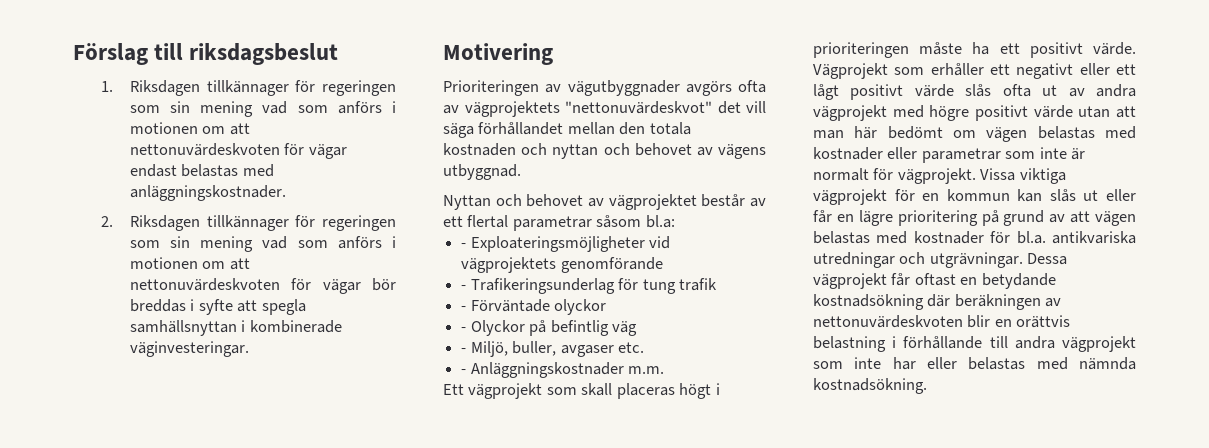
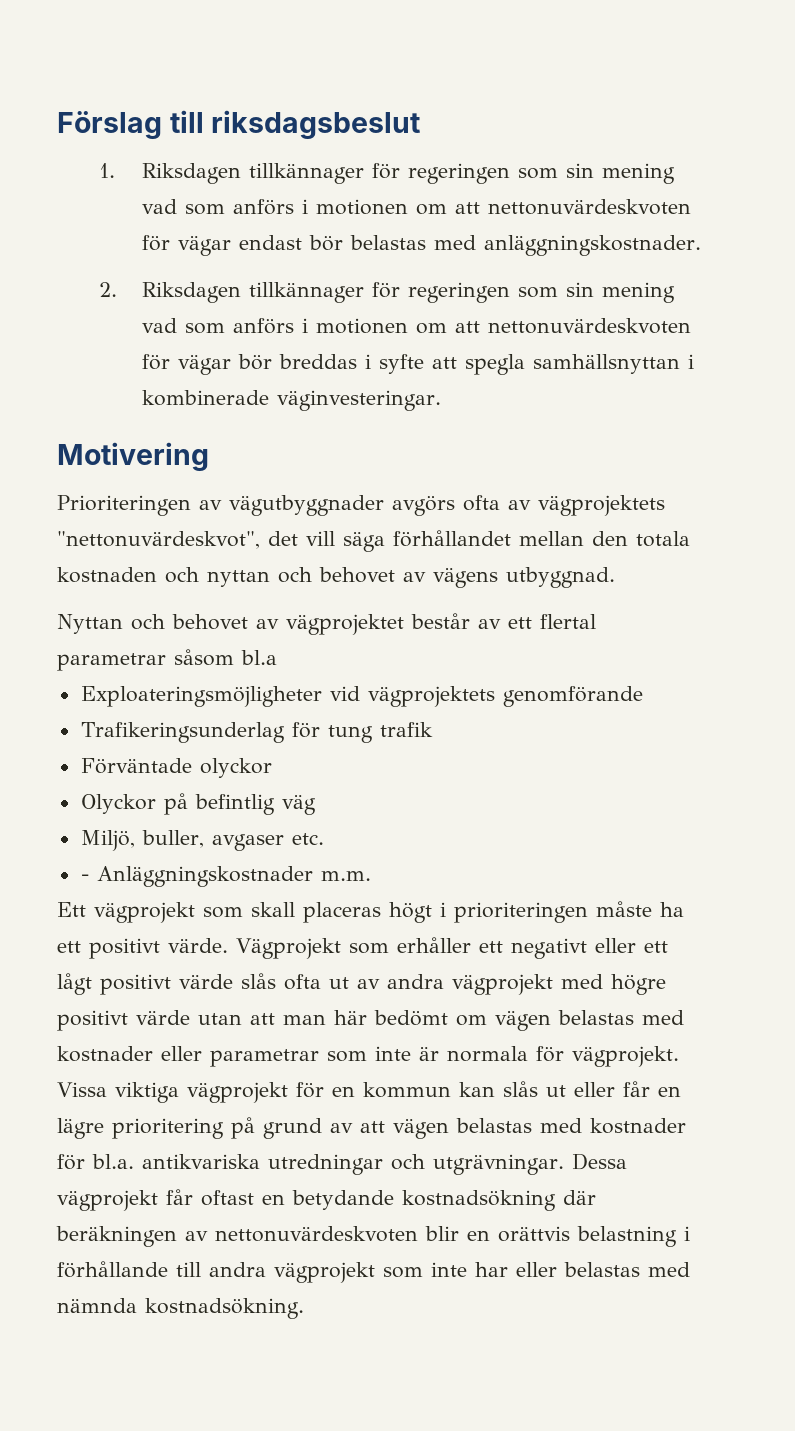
(177, 170) none -> [308,235,343,251] bör
[565,101,712,114] "nettonuvärdeskvot" -> [57,531,260,549] "nettonuvärdeskvot",
[645,215,675,228] [461,243,467,248] bl.a: // - -> [241,650,277,665] bl.a //
[461,285,467,290] - -> (643, 696) none
[461,306,467,311] - -> (433, 729) none
[461,327,467,332] - -> (272, 768) none
[461,348,467,353] - -> (316, 805) none
[813,168,869,181] normalt -> [447,1046,528,1062] normala

